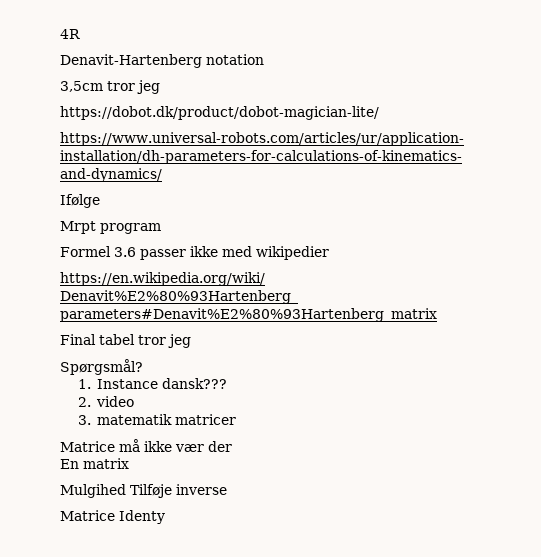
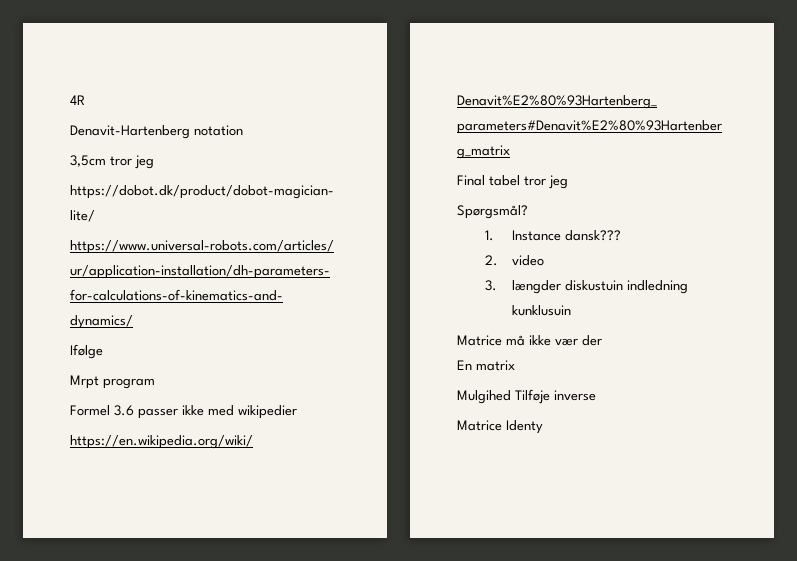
[97,414,237,425] matematik matricer -> [512,280,689,294] [512,305,572,316] længder diskustuin indledning kunklusuin

